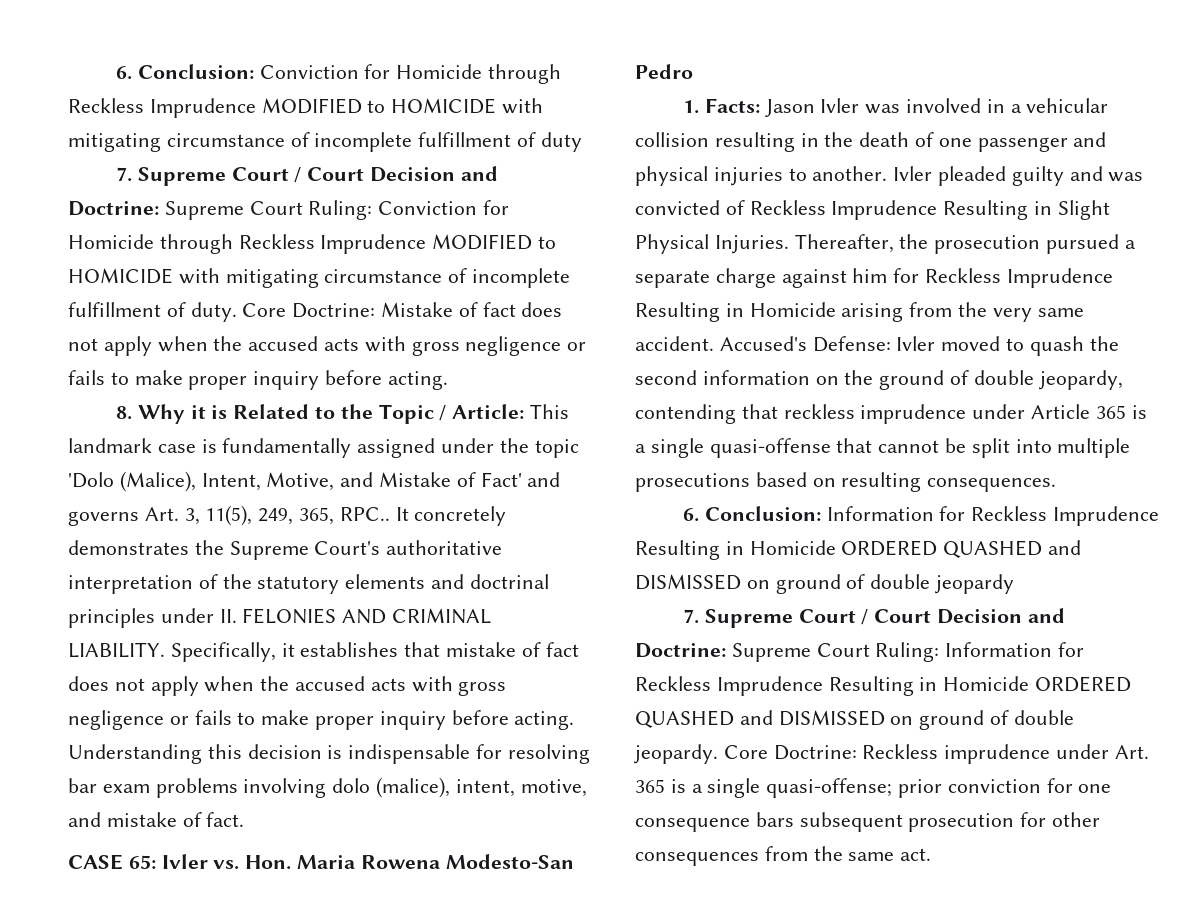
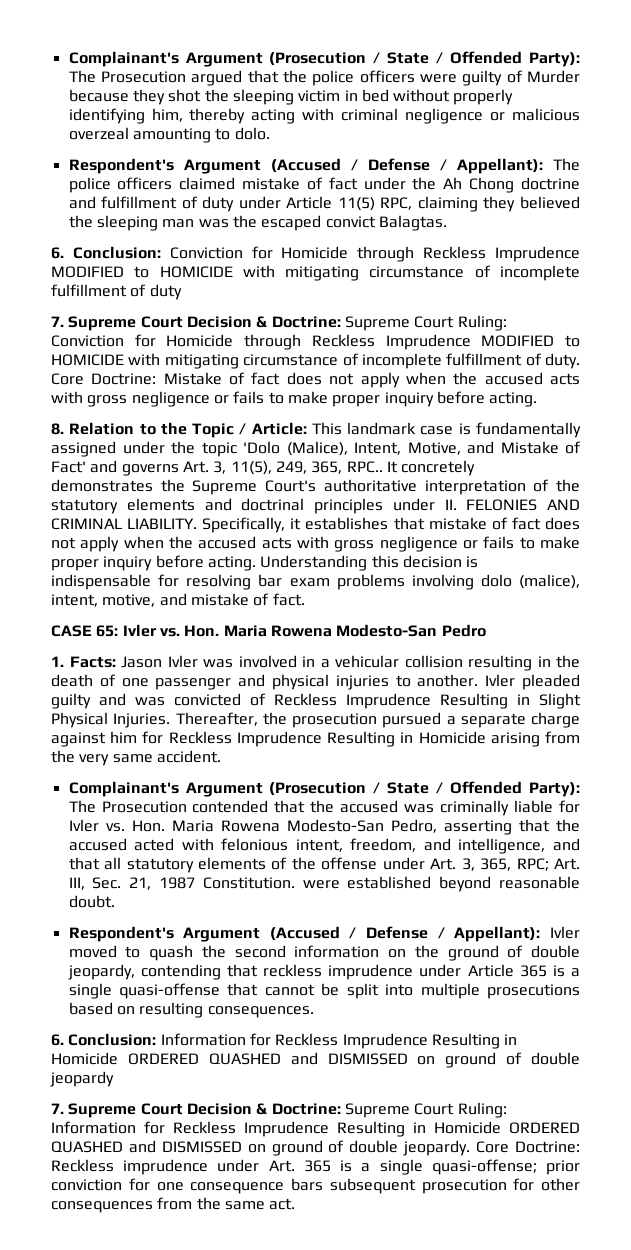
(115, 73) none -> [68,51,580,67] [68,70,580,86] [68,89,514,105] [68,108,580,124] [68,127,270,143] [68,158,580,174] [68,177,580,193] [68,196,580,212] [68,215,447,231] Complainant's Argument (Prosecution / State / Offended Party): The Prosecution argued that the police officers were guilty of Murder because they shot the sleeping victim in bed without properly identifying him, thereby acting with criminal negligence or malicious overzeal amounting to dolo. // Respondent's Argument (Accused / Defense / Appellant): The police officers claimed mistake of fact under the Ah Chong doctrine and fulfillment of duty under Article 11(5) RPC, claiming they believed the sleeping man was the escaped convict Balagtas. //
[294,166,498,183] / Court Decision and -> [186,316,268,328] Decision &
[137,404,310,424] Why it is Related -> [69,422,135,435] Relation
[719,336,891,352] Accused's Defense: -> [68,781,580,797] [68,800,580,816] [68,819,580,835] [68,838,580,854] [68,857,580,873] [68,876,580,892] [68,895,115,908] [68,926,541,942] // Complainant's Argument (Prosecution / State / Offended Party): The Prosecution contended that the accused was criminally liable for Ivler vs. Hon. Maria Rowena Modesto-San Pedro, asserting that the accused acted with felonious intent, freedom, and intelligence, and that all statutory elements of the offense under Art. 3, 365, RPC; Art. III, Sec. 21, 1987 Constitution. were established beyond reasonable doubt. // Respondent's Argument (Accused / Defense / Appellant):
[861,608,1065,625] / Court Decision and -> [186,1103,268,1115] Decision &

